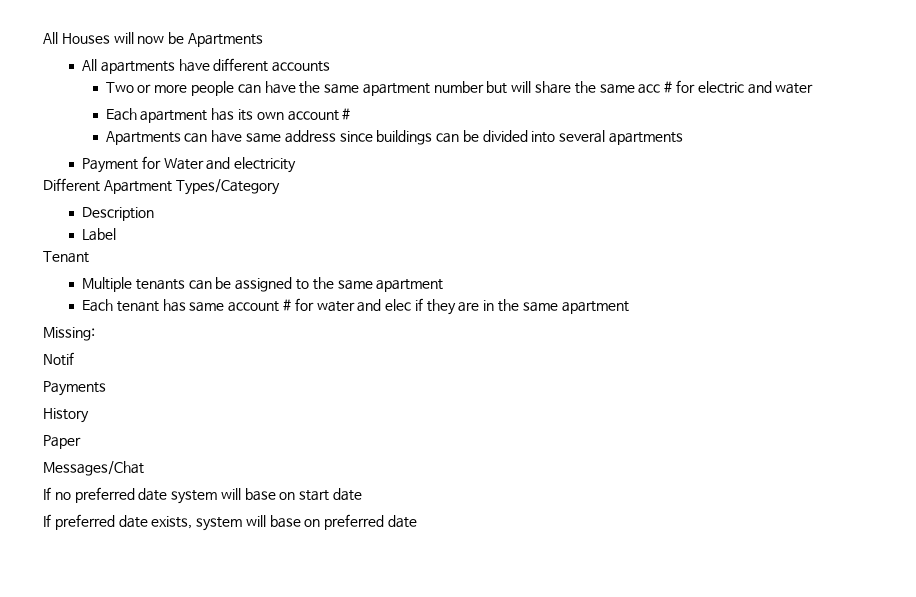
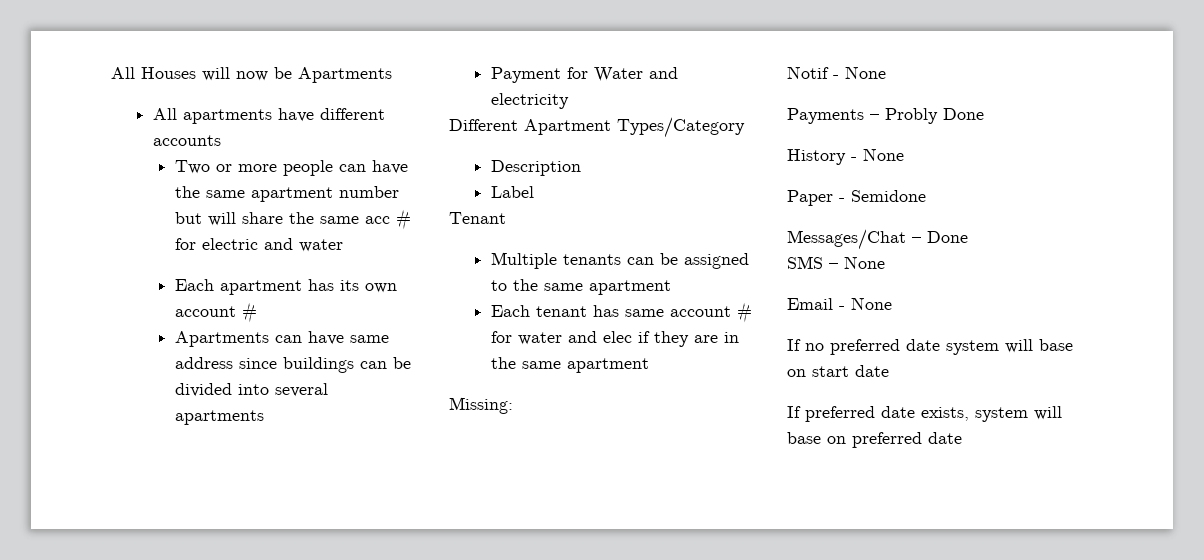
(74, 359) none -> [833,66,886,79] - None
(106, 388) none -> [870,108,984,124] – Probly Done
(89, 415) none -> [851,148,904,161] - None
(81, 442) none -> [839,190,926,202] - Semidone
(144, 468) none -> [912,231,968,243] [787,256,885,269] [787,297,892,310] – Done // SMS – None // Email - None

